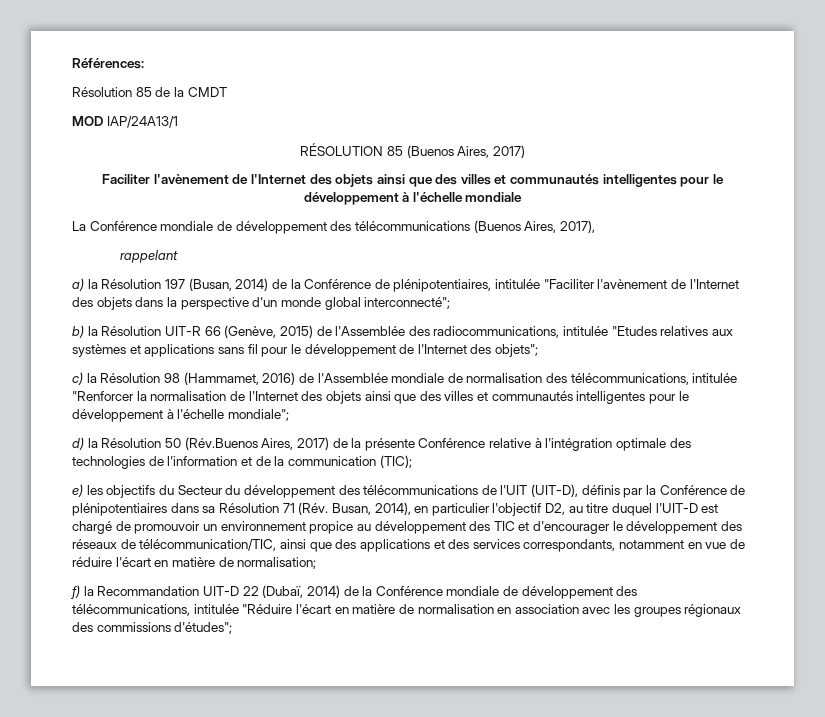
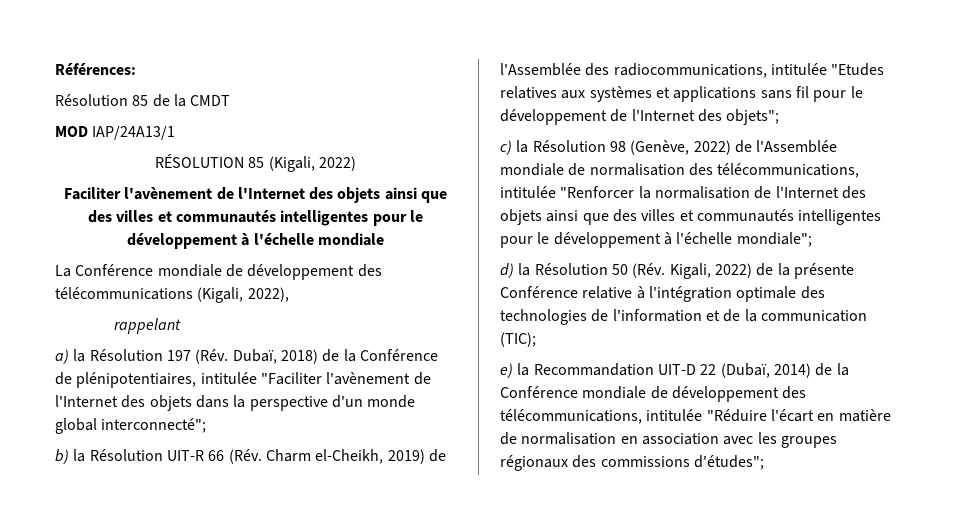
[406,145,525,158] (Buenos Aires, 2017) -> [268,156,356,172] (Kigali, 2022)
[473,220,595,233] (Buenos Aires, 2017), -> [197,287,289,303] (Kigali, 2022),
[188,278,269,291] (Busan, 2014) -> [195,349,318,364] (Rév. Dubaï, 2018)
[224,325,313,338] (Genève, 2015) -> [228,449,425,464] (Rév. Charm el-Cheikh, 2019)
[183,372,296,385] (Hammamet, 2016) -> [630,140,731,155] (Genève, 2022)
[184,437,329,450] (Rév.Buenos Aires, 2017) -> [632,263,752,279] (Rév. Kigali, 2022)
[86,484,746,498] [72,502,719,516] [72,521,743,534] [72,539,746,552] [72,557,317,569] [71,585,80,599] les objectifs du Secteur du développement des télécommunications de l'UIT (UIT-D), définis par la Conférence de plénipotentiaires dans sa Résolution 71 (Rév. Busan, 2014), en particulier l'objectif D2, au titre duquel l'UIT-D est chargé de promouvoir un environnement propice au développement des TIC et d'encourager le développement des réseaux de télécommunication/TIC, ainsi que des applications et des services correspondants, notamment en vue de réduire l'écart en matière de normalisation; // f) -> (513, 370) none

